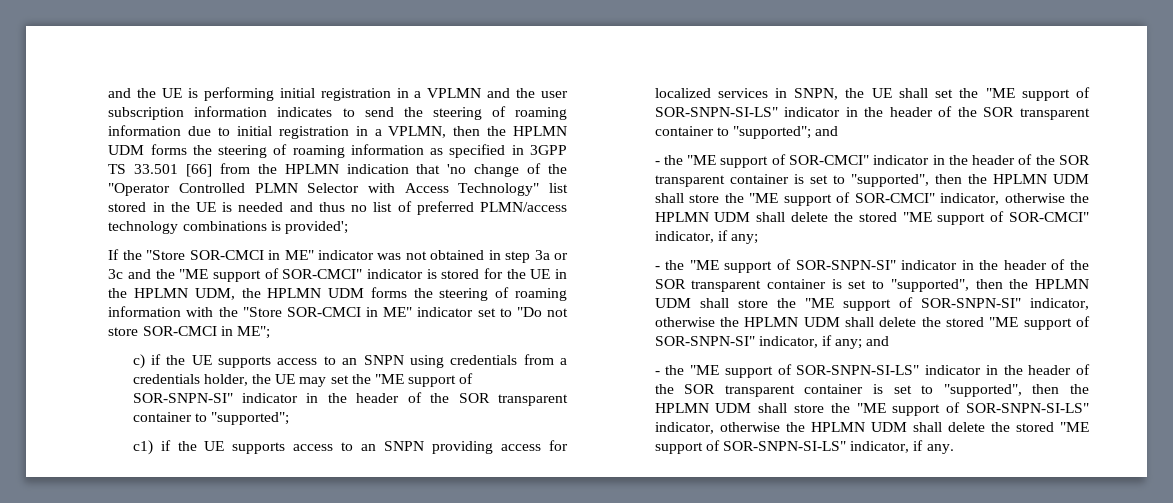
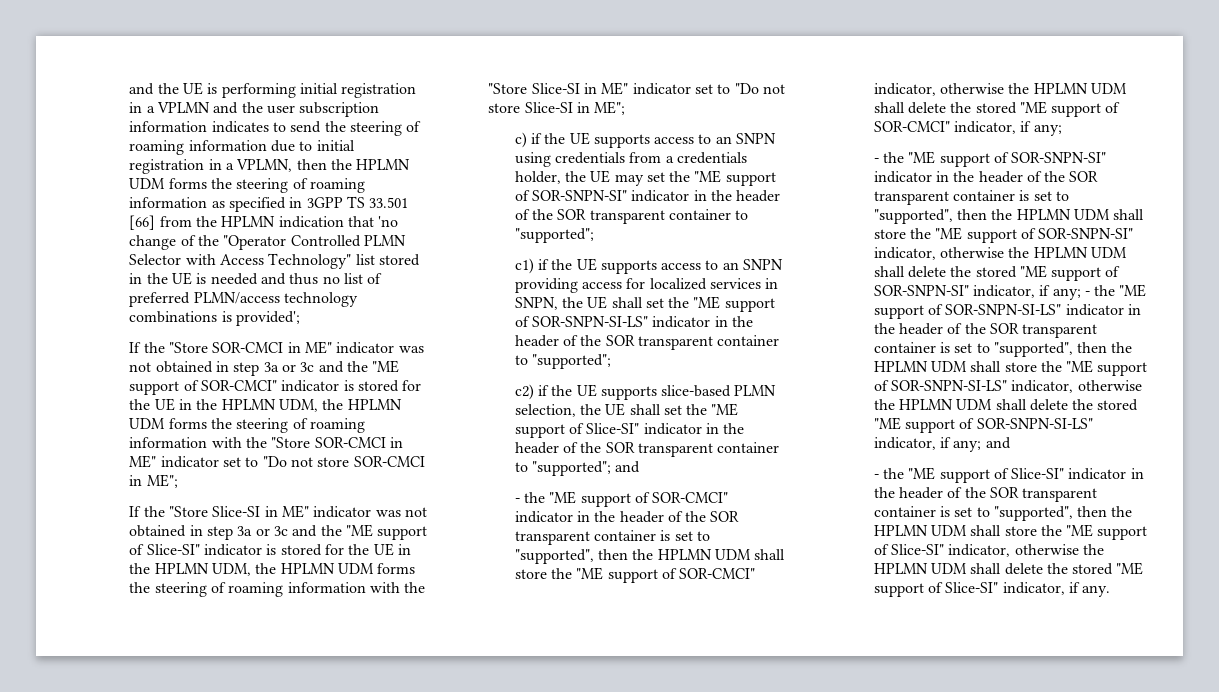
(270, 332) none -> [129,505,427,518] [129,524,428,540] [129,543,411,556] [129,563,416,576] [129,582,426,597] [488,82,785,95] [488,101,626,115] // If the "Store Slice-SI in ME" indicator was not obtained in step 3a or 3c and the "ME support of Slice-SI" indicator is stored for the UE in the HPLMN UDM, the HPLMN UDM forms the steering of roaming information with the "Store Slice-SI in ME" indicator set to "Do not store Slice-SI in ME";
(811, 132) none -> [514,384,777,400] [514,403,739,417] [514,423,745,438] [514,442,780,457] [514,461,611,476] // c2) if the UE supports slice-based PLMN selection, the UE shall set the "ME support of Slice-SI" indicator in the header of the SOR transparent container to "supported";
[866,336,890,346] and // -> (1081, 294) none
(924, 445) none -> [953,437,1011,452] [873,467,1144,483] [873,487,1098,502] [873,506,1133,521] [873,524,1148,540] [873,544,1104,557] [873,562,1144,575] [873,582,1080,597] any; and // - the "ME support of Slice-SI" indicator in the header of the SOR transparent container is set to "supported", then the HPLMN UDM shall store the "ME support of Slice-SI" indicator, otherwise the HPLMN UDM shall delete the stored "ME support of Slice-SI" indicator, if

